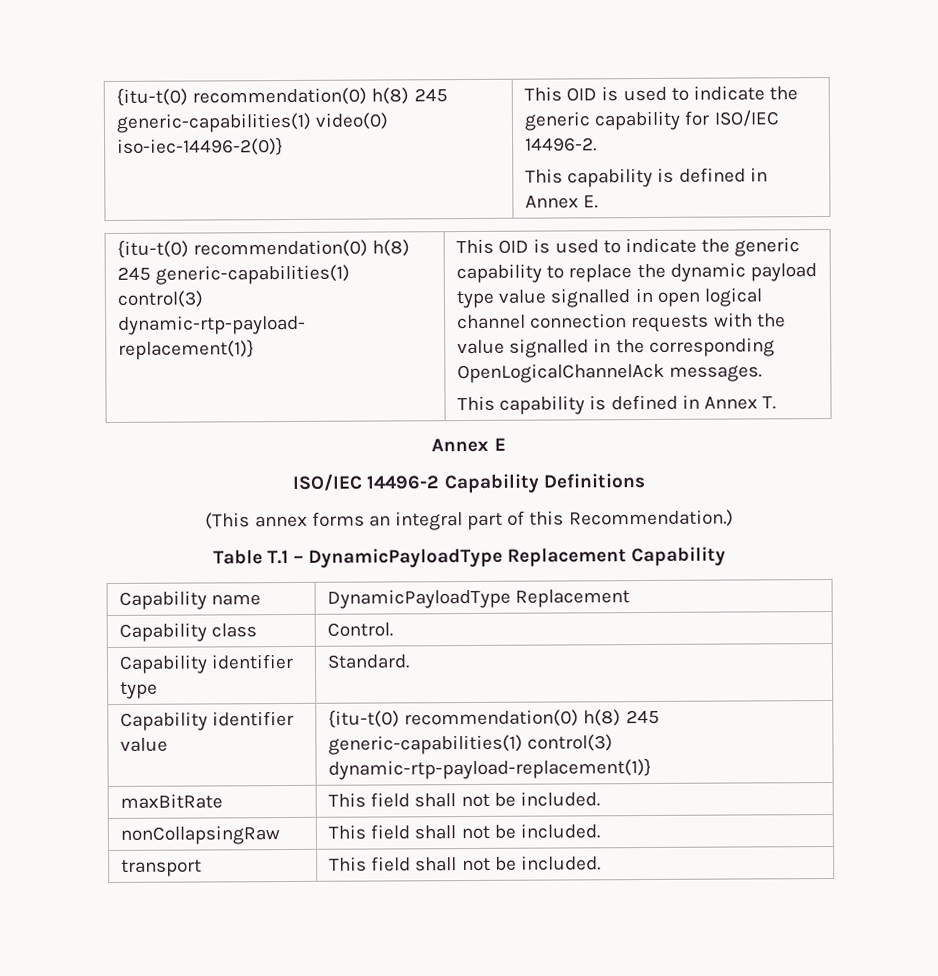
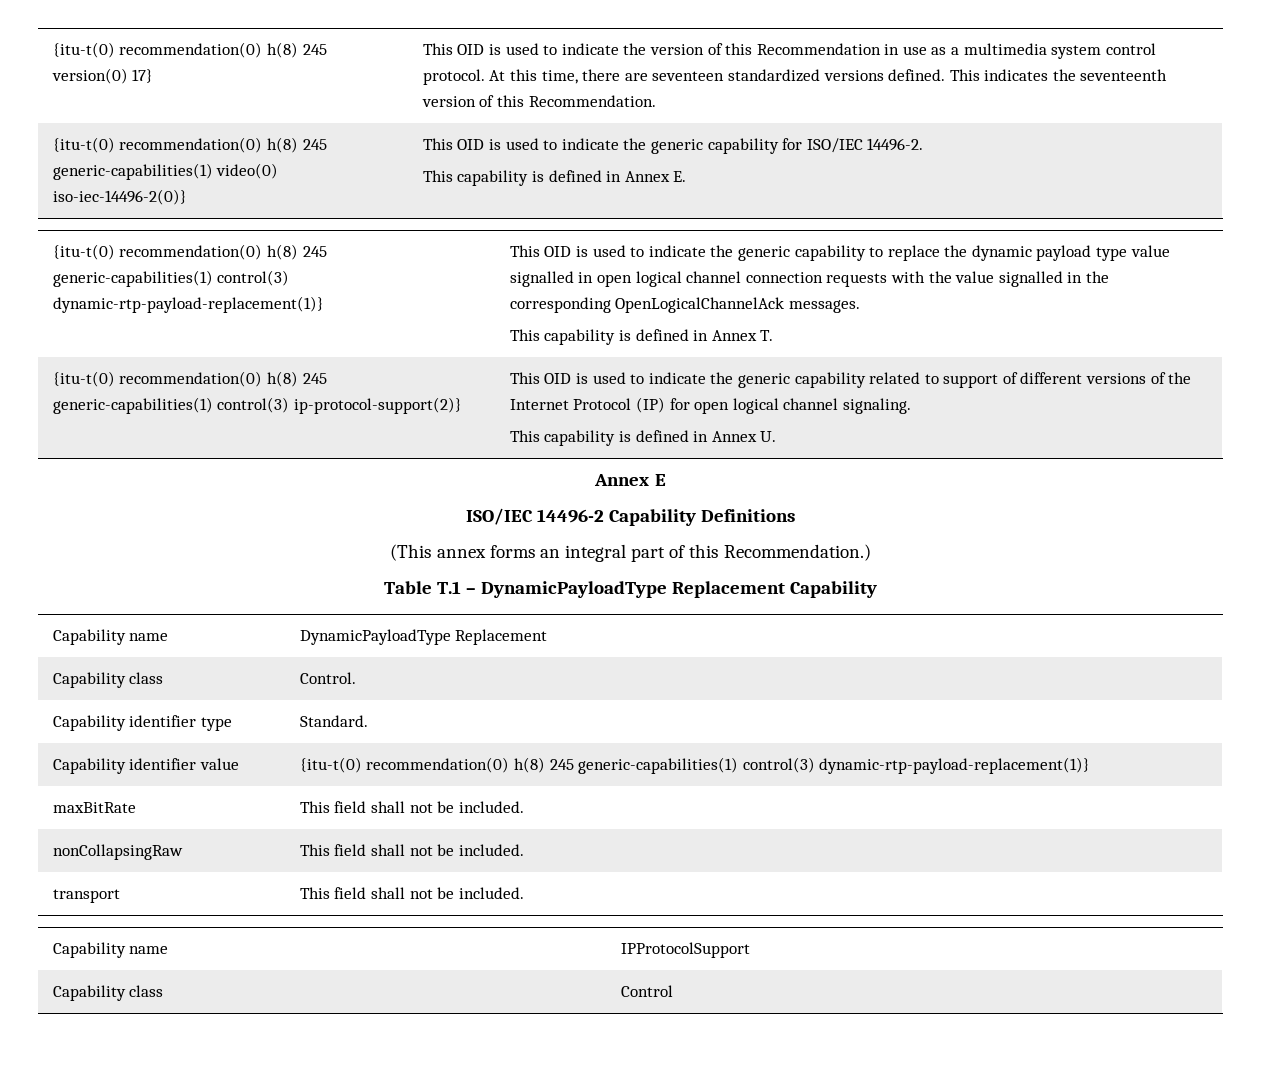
[116,87,448,106] {itu-t(0) recommendation(0) h(8) 245 -> [52,42,327,58] [51,68,154,84] [422,43,1156,59] [422,69,1168,85] [421,95,656,107] [52,137,327,153] {itu-t(0) recommendation(0) h(8) 245 version(0) 17} | This OID is used to indicate the version of this Recommendation in use as a multimedia system control protocol. At this time, there are seventeen standardized versions defined. This indicates the seventeenth version of this Recommendation. // {itu-t(0) recommendation(0) h(8) 245
(777, 403) none -> [52,371,327,387] [52,397,462,414] [509,372,1192,388] [509,397,911,414] [509,430,777,446] // {itu-t(0) recommendation(0) h(8) 245 generic-capabilities(1) control(3) ip-protocol-support(2)} | This OID is used to indicate the generic capability related to support of different versions of the Internet Protocol (IP) for open logical channel signaling. // This capability is defined in Annex U.
(601, 863) none -> [52,942,169,958] [620,942,750,958] [52,985,164,1001] [620,985,673,997] // Capability name | IPProtocolSupport // Capability class | Control

